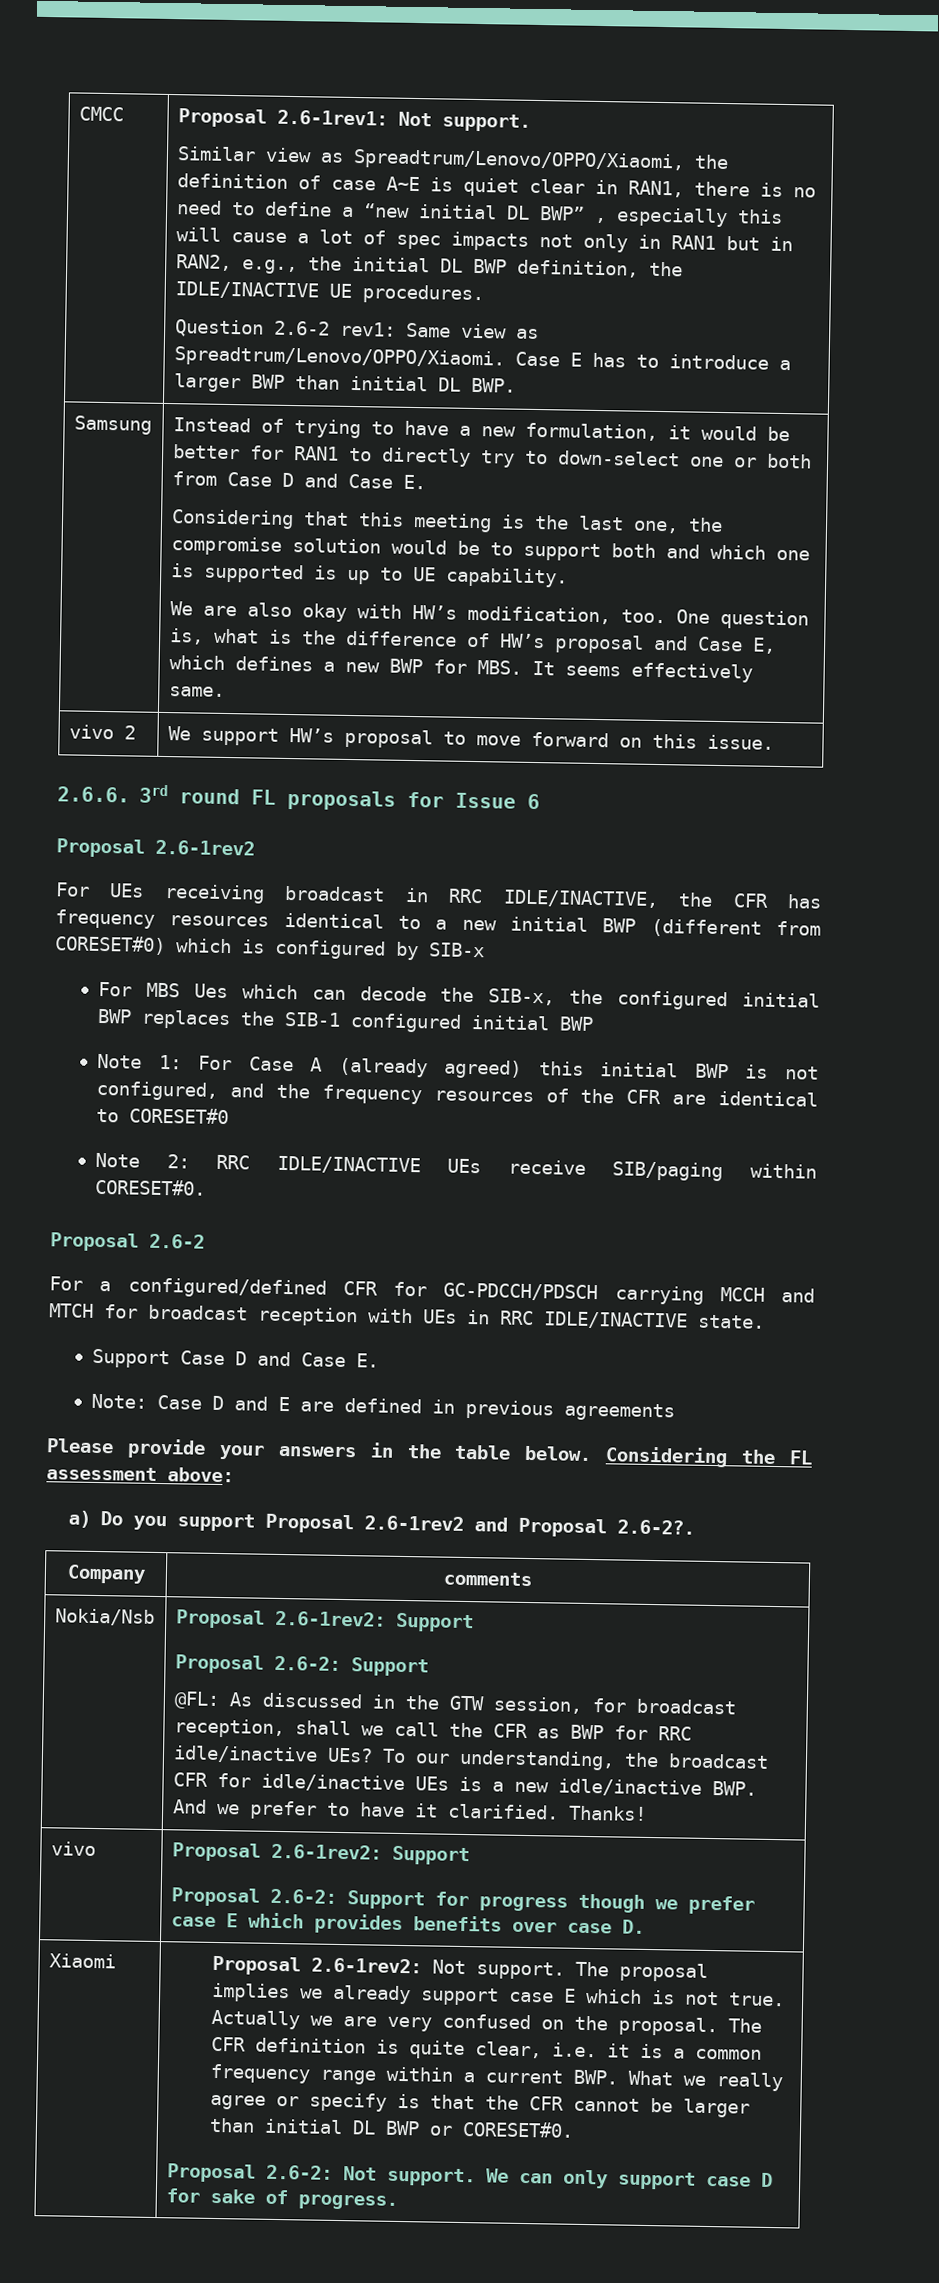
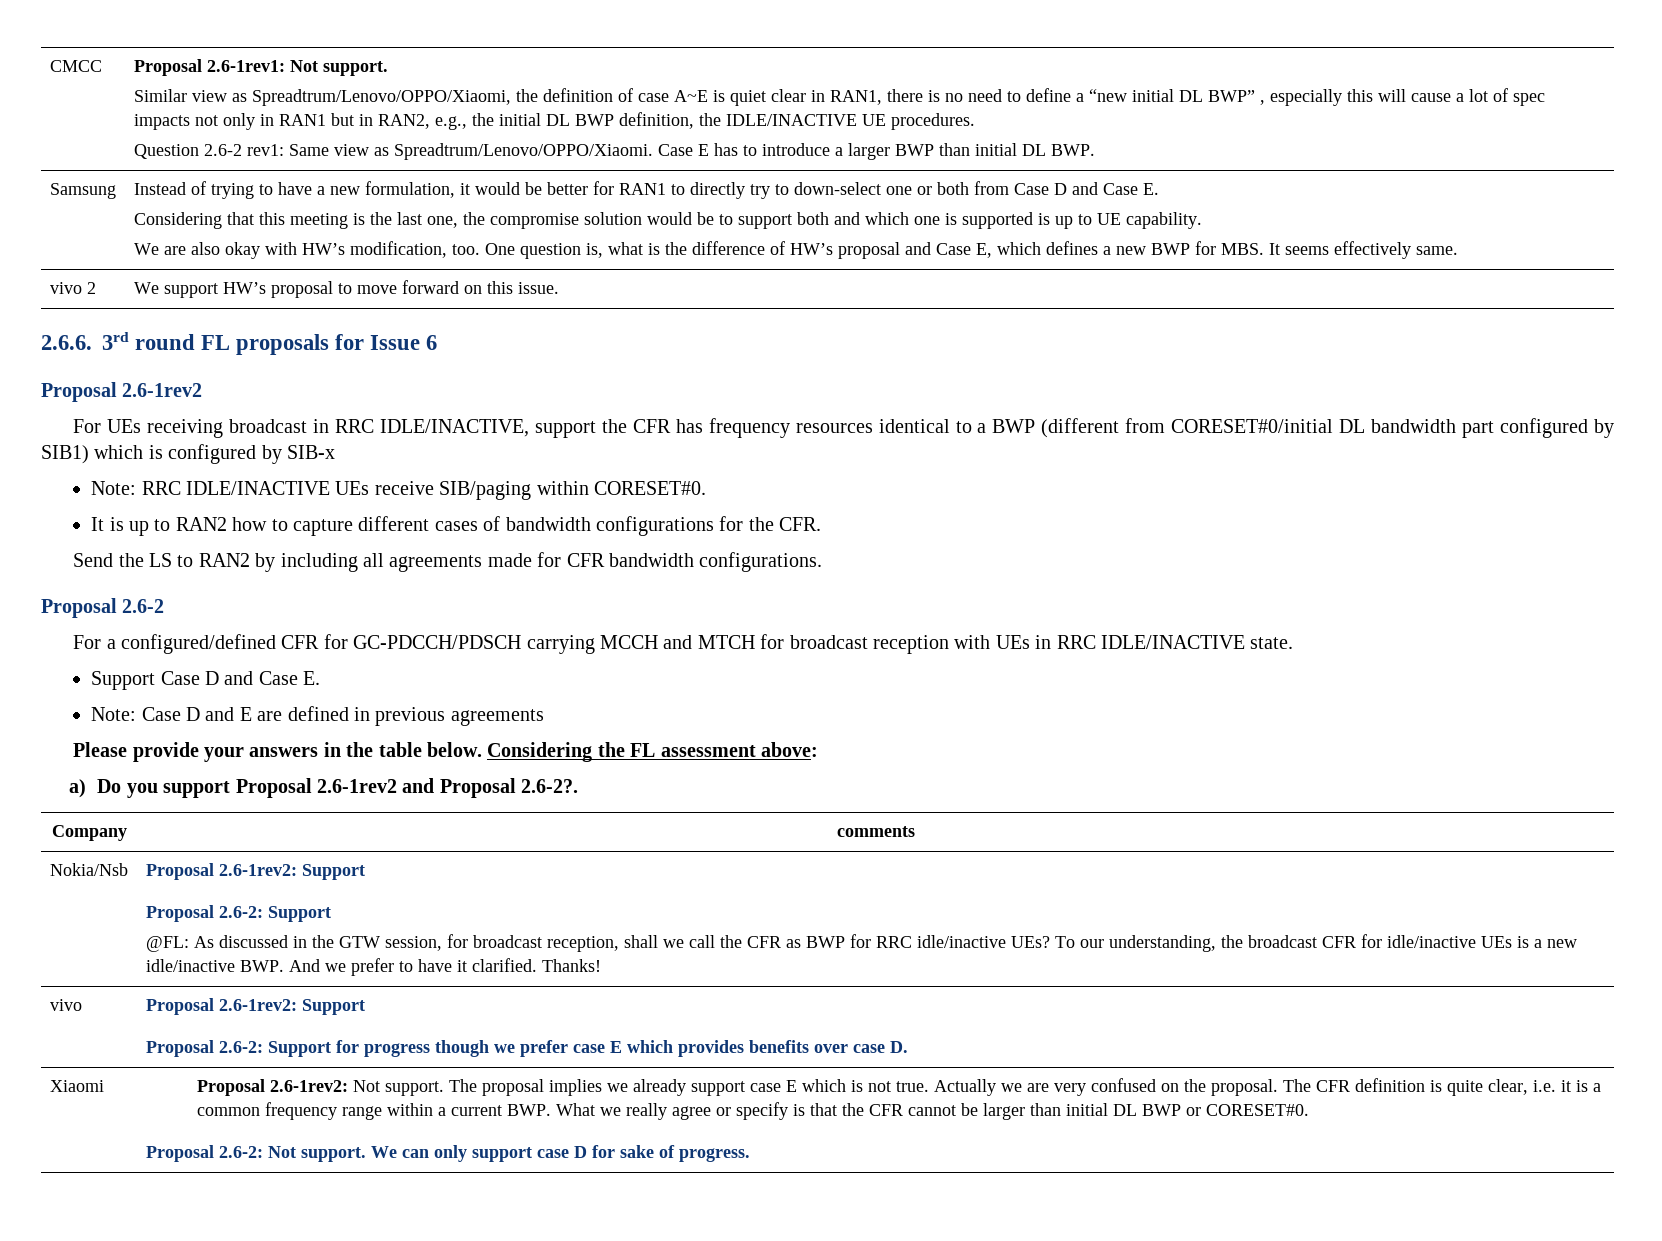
(659, 899) none -> [534,421,596,438] support
[461,916,588,932] new initial -> (987, 428) none
[55,935,166,956] CORESET#0) -> [1171,418,1614,438] [41,445,89,464] CORESET#0/initial DL bandwidth part configured by SIB1)
[98,981,820,1011] [97,1008,595,1033] [97,1053,819,1080] [96,1080,818,1107] [96,1107,230,1125] [95,1152,190,1169] For MBS Ues which can decode the SIB-x, the configured initial BWP replaces the SIB-1 configured initial BWP // Note 1: For Case A (already agreed) this initial BWP is not configured, and the frequency resources of the CFR are identical to CORESET#0 // Note 2: -> [91,481,137,495] Note:
(207, 1187) none -> [91,516,822,536] [73,552,823,572] // It is up to RAN2 how to capture different cases of bandwidth configurations for the CFR. // Send the LS to RAN2 by including all agreements made for CFR bandwidth configurations.

